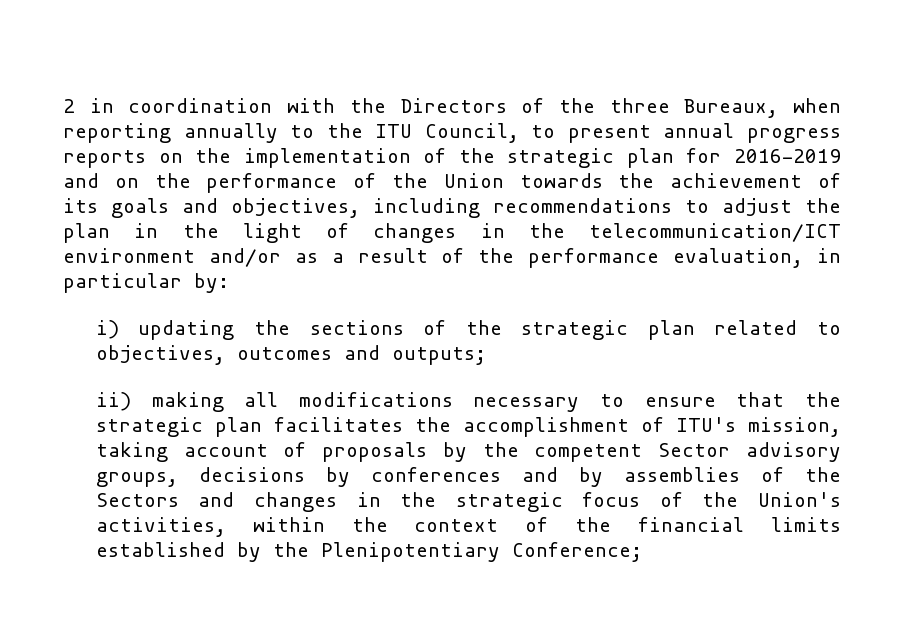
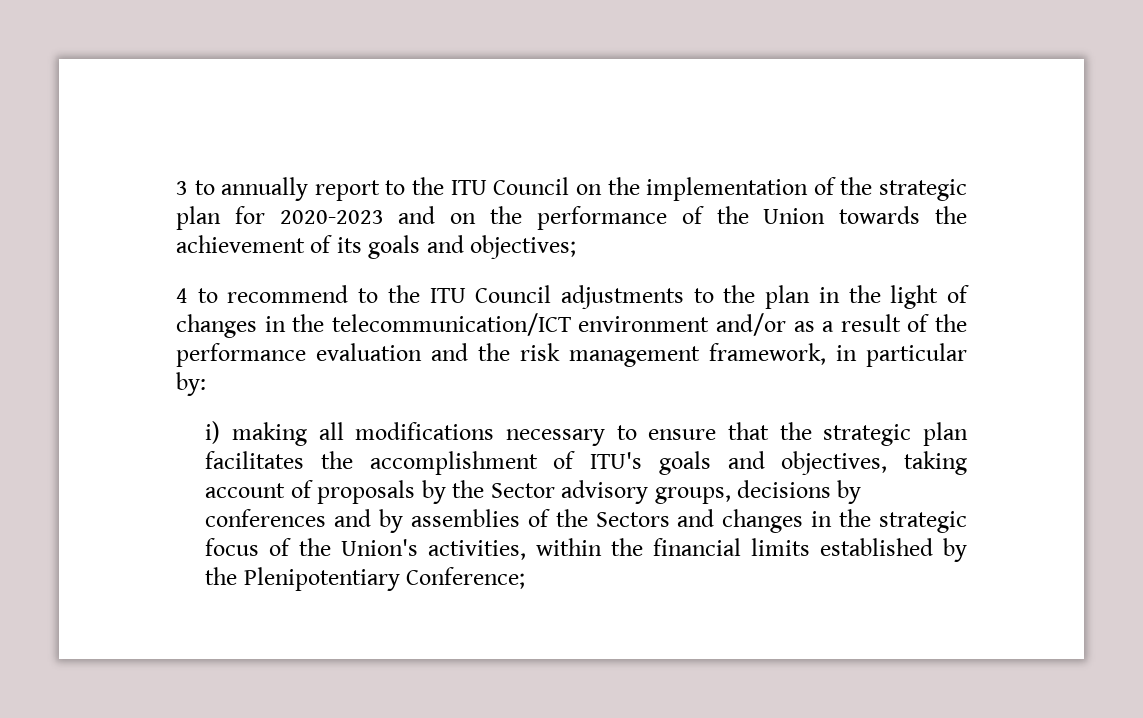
[63,98,842,118] [63,123,841,143] [63,150,146,168] 2 in coordination with the Directors of the three Bureaux, when reporting annually to the ITU Council, to present annual progress reports -> [176,177,570,201] 3 to annually report to the ITU Council
[733,149,841,163] 2016-2019 -> [279,210,384,224] 2020-2023
[231,198,792,218] objectives, including recommendations to adjust -> [470,235,577,259] [176,285,714,309] objectives; // 4 to recommend to the ITU Council adjustments to
[673,248,842,268] [63,273,229,293] [95,320,842,340] [95,345,486,365] [95,392,131,411] evaluation, in particular by: // i) updating the sections of the strategic plan related to objectives, outcomes and outputs; // ii) -> [316,343,967,367] [176,372,206,396] [205,421,221,444] evaluation and the risk management framework, in particular by: // i)
[747,417,841,437] mission, -> [658,451,888,475] goals and objectives,
[534,444,643,462] competent -> (485, 489) none
[414,517,612,532] context of the -> (644, 547) none

